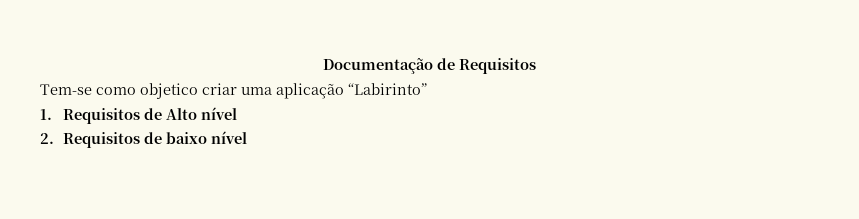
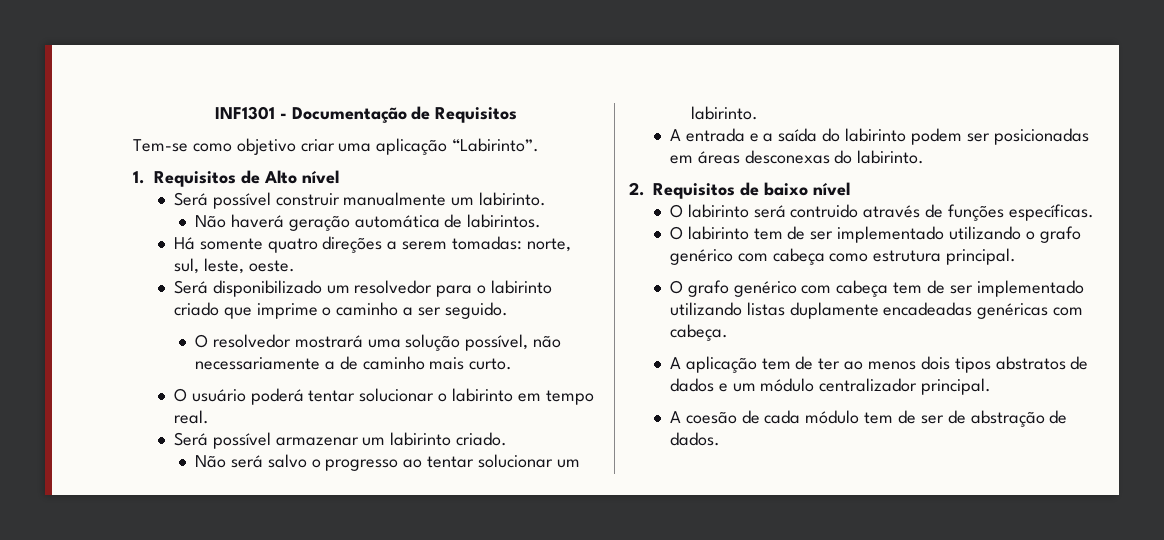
(323, 66) none -> [214,106,287,120] INF1301 -
[140,83,198,99] objetico -> [236,138,296,155] objetivo
[348,83,427,95] “Labirinto” -> [452,138,540,152] “Labirinto”.
(237, 113) none -> [173,192,547,209] [194,214,542,231] [173,236,571,253] [173,258,295,274] [173,280,553,297] [173,302,508,319] [194,334,562,351] [194,356,513,370] [173,388,594,405] [173,410,209,424] [173,432,508,449] [194,454,580,471] [690,106,758,120] [669,128,1089,145] [669,150,925,164] // Será possível construir manualmente um labirinto. // Não haverá geração automática de labirintos. // Há somente quatro direções a serem tomadas: norte, sul, leste, oeste. // Será disponibilizado um resolvedor para o labirinto criado que imprime o caminho a ser seguido. // O resolvedor mostrará uma solução possível, não necessariamente a de caminho mais curto. // O usuário poderá tentar solucionar o labirinto em tempo real. // Será possível armazenar um labirinto criado. // Não será salvo o progresso ao tentar solucionar um labirinto. // A entrada e a saída do labirinto podem ser posicionadas em áreas desconexas do labirinto.
(247, 137) none -> [669,204,1094,221] [669,226,1081,243] [669,248,1017,265] [669,280,1084,297] [669,302,1084,319] [669,324,728,341] [669,356,1089,373] [669,378,992,395] [669,410,1068,427] [669,432,720,446] // O labirinto será contruido através de funções específicas. // O labirinto tem de ser implementado utilizando o grafo genérico com cabeça como estrutura principal. // O grafo genérico com cabeça tem de ser implementado utilizando listas duplamente encadeadas genéricas com cabeça. // A aplicação tem de ter ao menos dois tipos abstratos de dados e um módulo centralizador principal. // A coesão de cada módulo tem de ser de abstração de dados.

